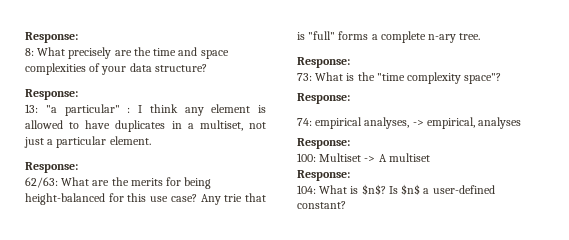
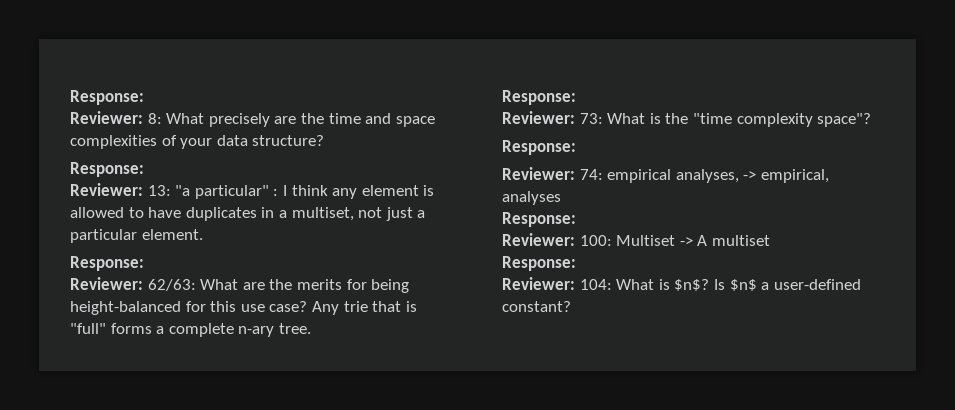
[25,32,78,43] Response: // -> [70,90,144,105] [70,111,143,124] Response: // Reviewer:
(78, 94) none -> [70,183,143,196] Reviewer:
(78, 167) none -> [70,277,143,290] Reviewer:
(350, 62) none -> [502,111,575,124] Reviewer:
(350, 98) none -> [502,167,575,180] Reviewer:
(350, 143) none -> [502,233,575,246] Reviewer:
(350, 175) none -> [502,277,575,290] Reviewer:

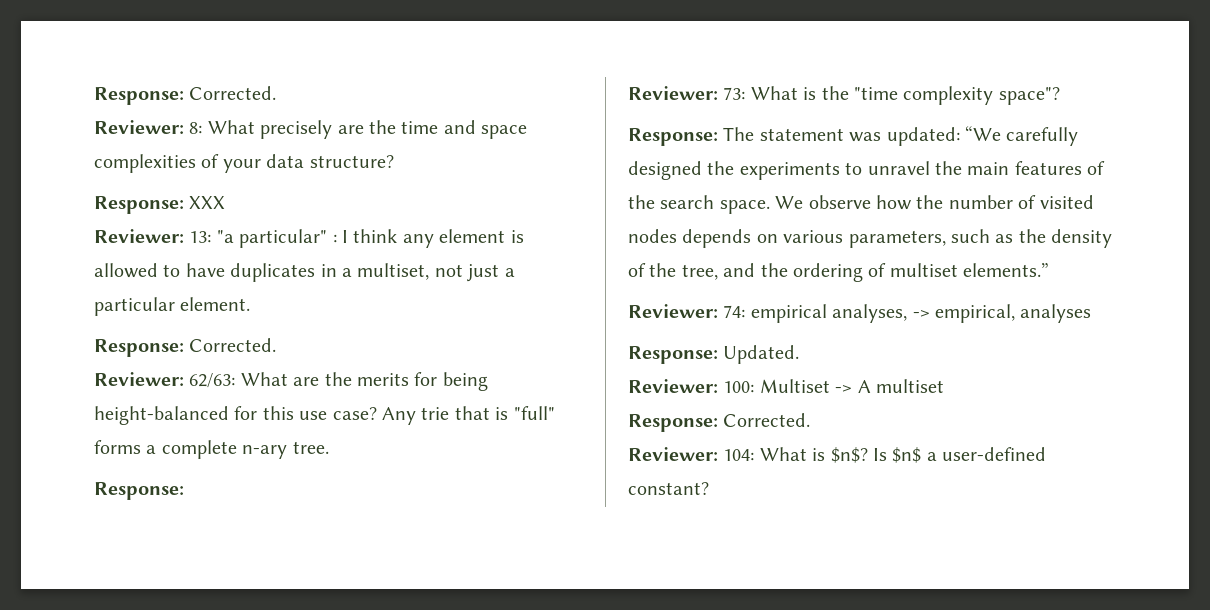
[70,90,144,105] Response: -> [94,86,277,105] Response: Corrected.
(144, 169) none -> [189,196,226,209] XXX
(144, 263) none -> [189,338,277,352] Corrected.
(576, 147) none -> [723,126,1079,146] [628,161,1106,180] [628,195,1094,214] [628,229,1113,248] [628,262,1050,282] The statement was updated: “We carefully designed the experiments to unravel the main features of the search space. We observe how the number of visited nodes depends on various parameters, such as the density of the tree, and the ordering of multiset elements.”
(576, 219) none -> [723,345,800,364] Updated.
(576, 263) none -> [723,413,811,427] Corrected.

